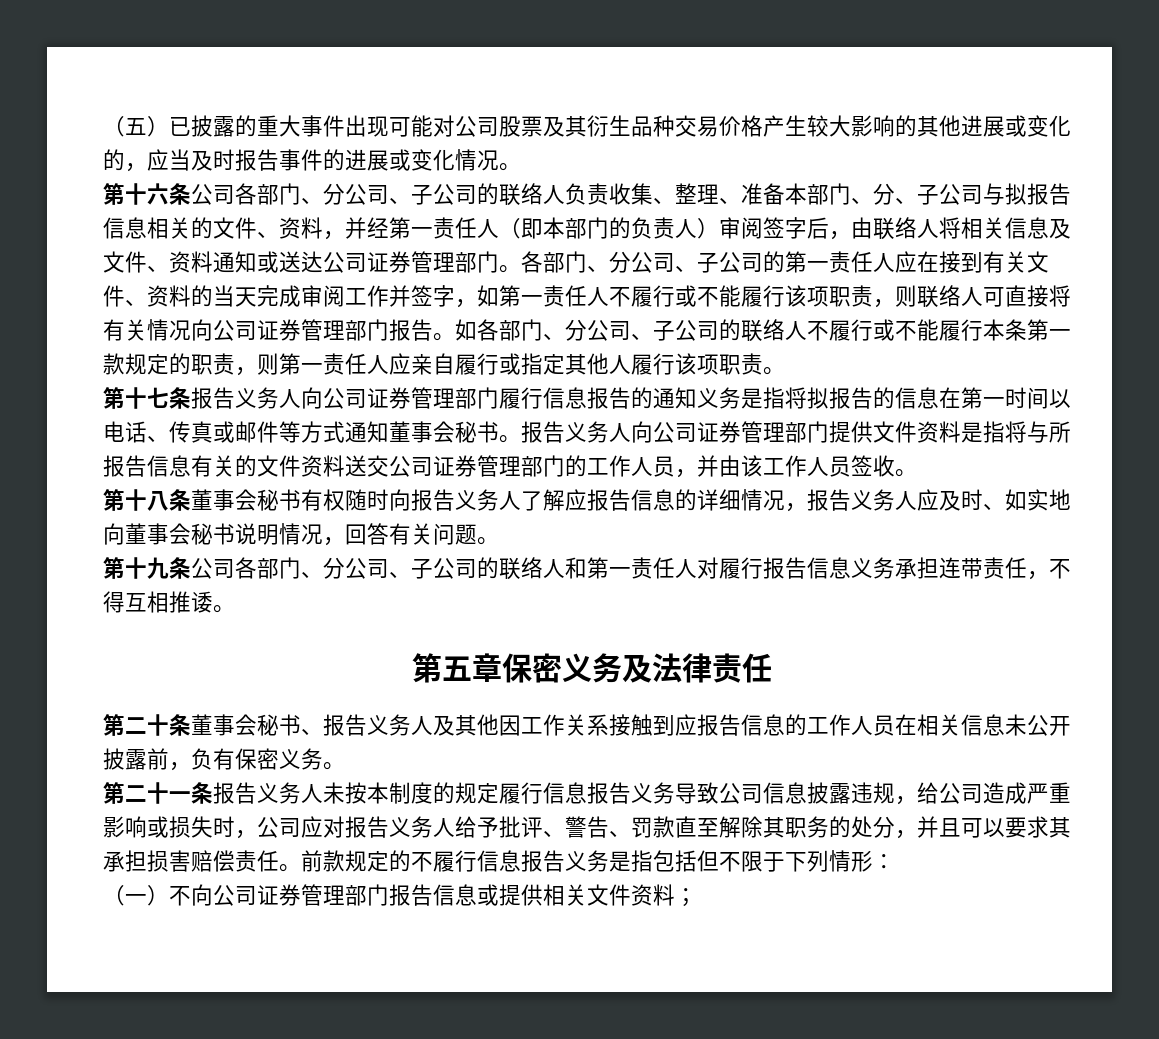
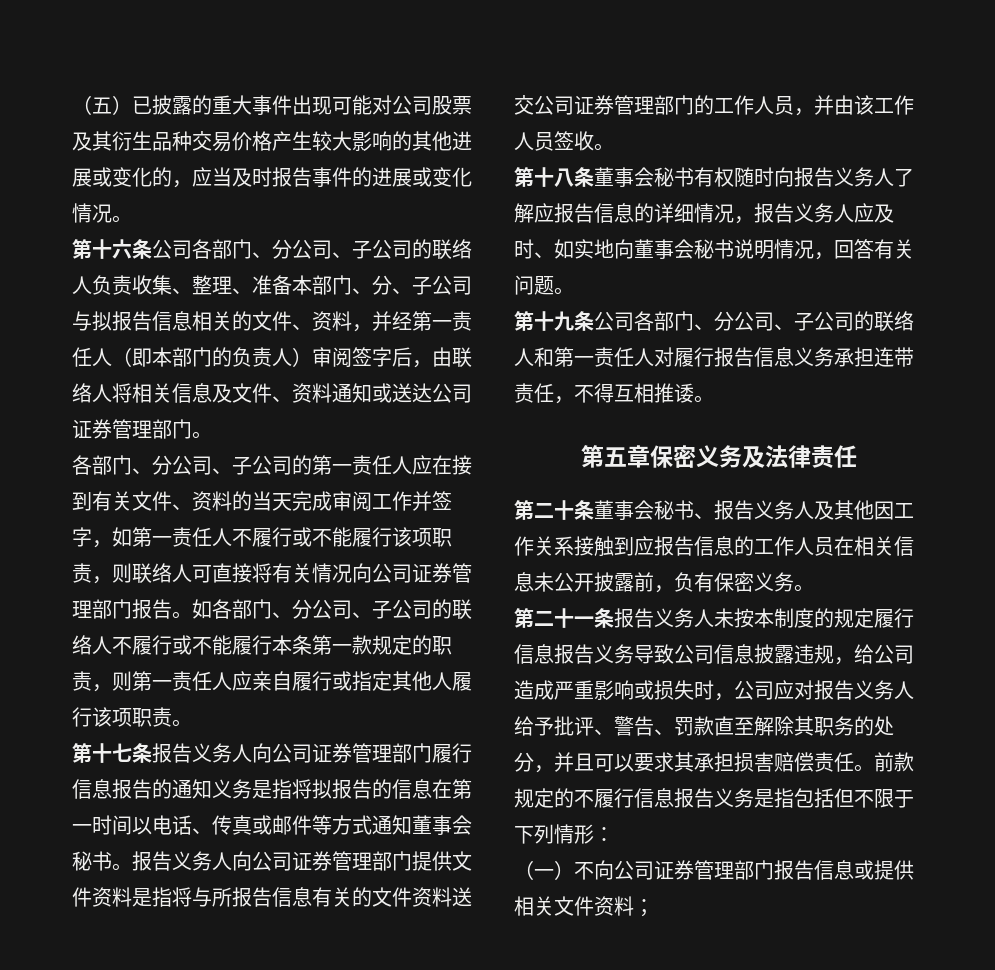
(521, 269) none -> (212, 435) //

